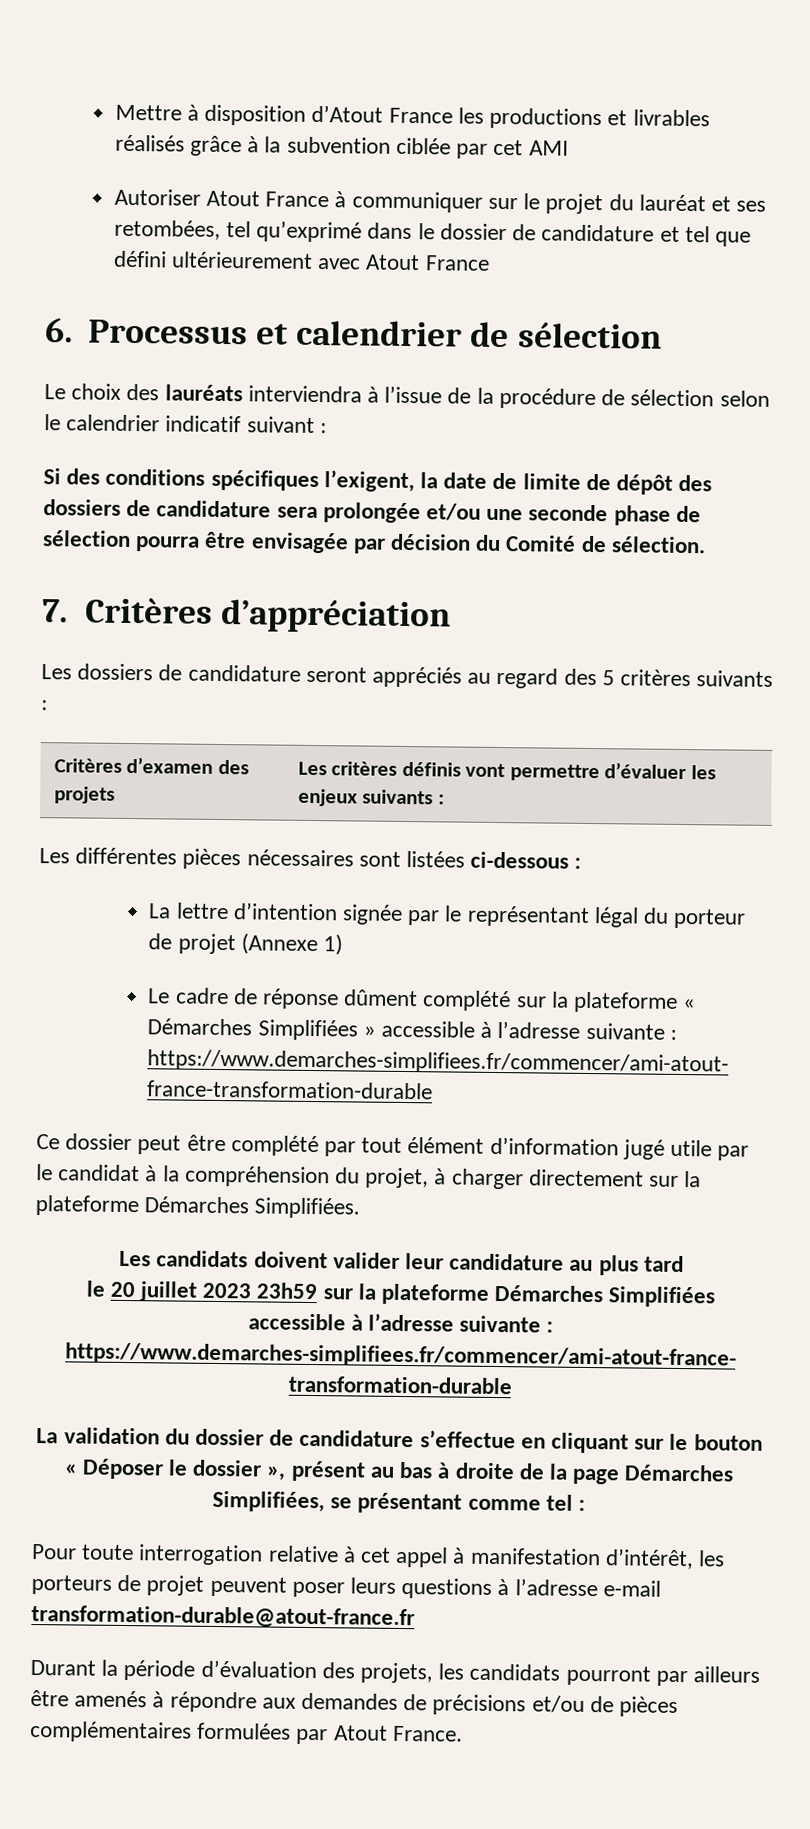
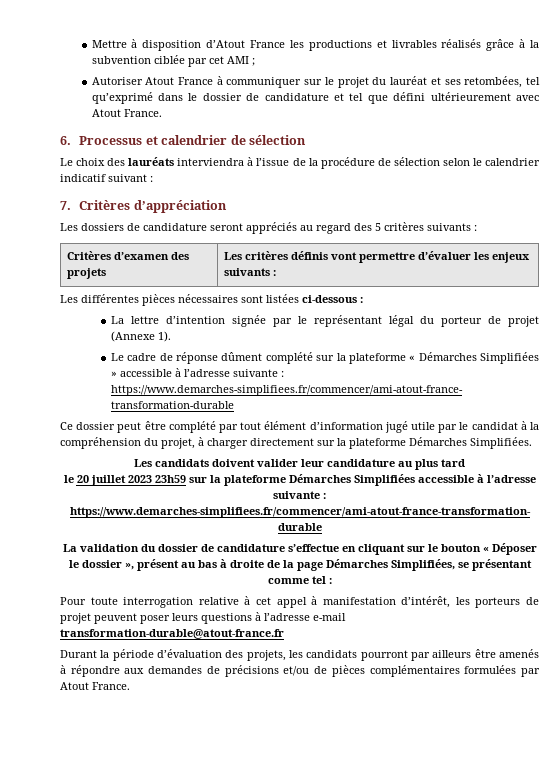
(569, 148) none -> [251,58,255,66] ;
[424,255,490,271] France -> [123,109,162,117] France.
[43,468,713,495] [43,499,701,526] [42,530,706,554] // Si des conditions spécifiques l’exigent, la date de limite de dépôt des dossiers de candidature sera prolongée et/ou une seconde phase de sélection pourra être envisagée par décision du Comité de sélection. -> (153, 179) none
[322,934,343,956] 1) -> [157,331,171,342] 1).

